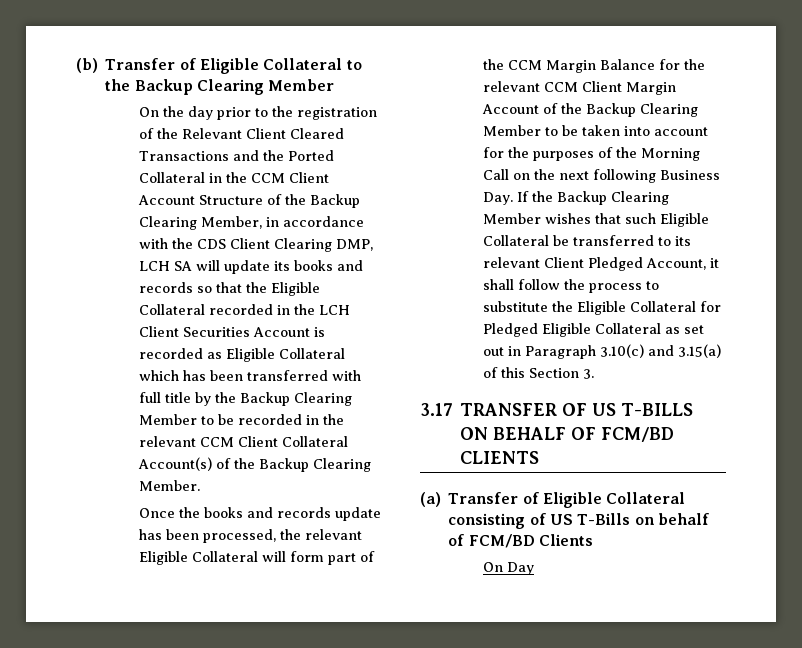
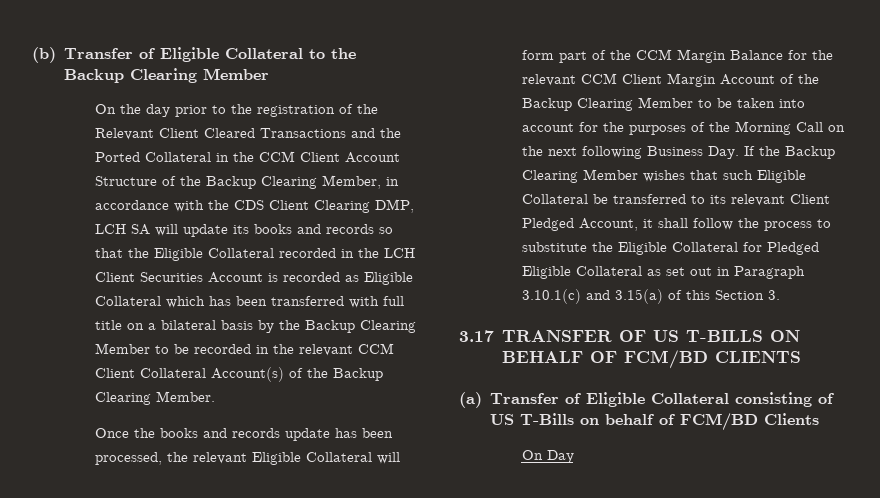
(191, 397) none -> [126,320,253,330] on a bilateral basis
[599,344,644,358] 3.10(c) -> [521,289,581,304] 3.10.1(c)

